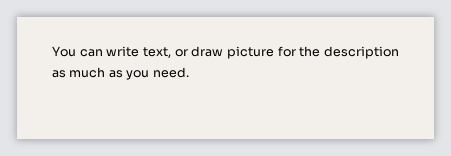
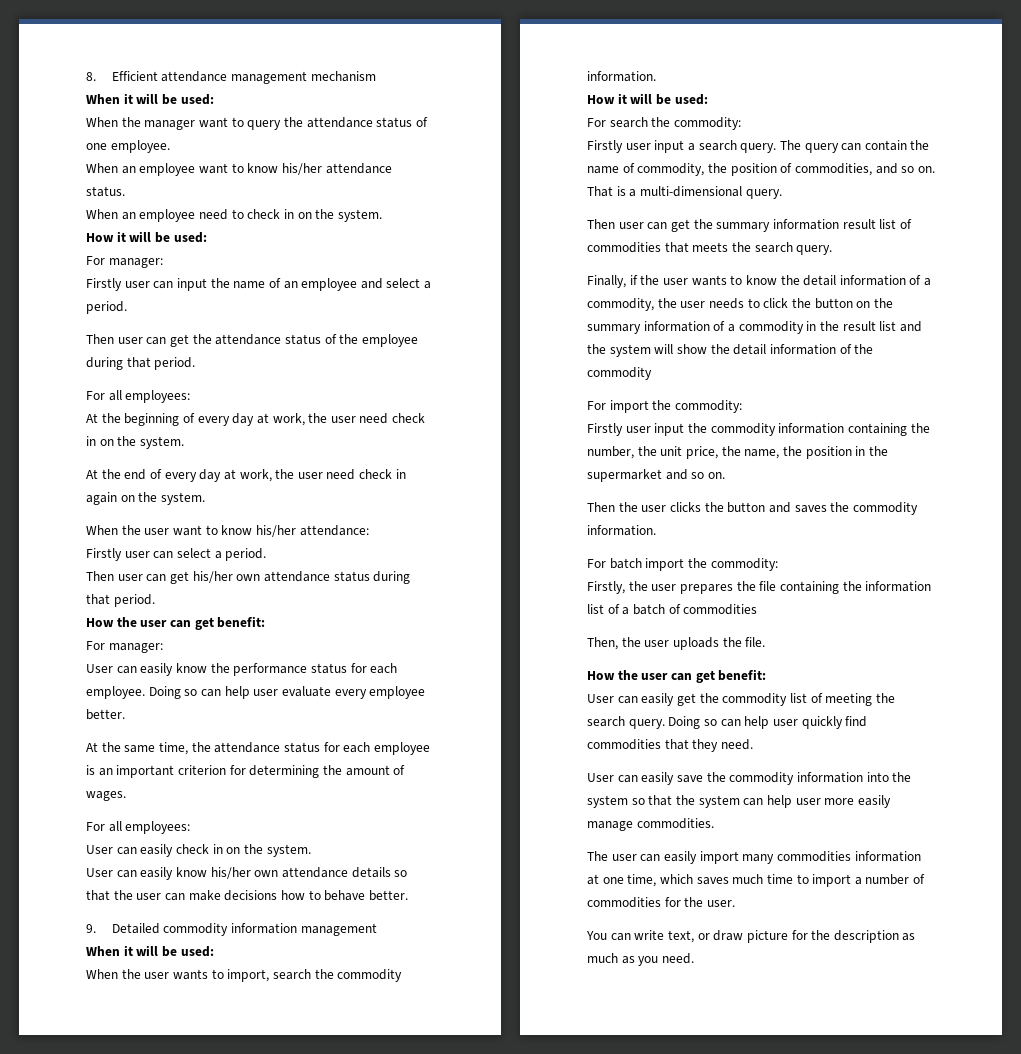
(52, 51) none -> [86,71,376,84] [86,93,214,105] [86,117,428,130] [86,140,170,153] [86,163,392,176] [86,186,125,197] [86,209,382,222] [86,231,207,243] [86,256,163,268] [86,278,432,291] [86,301,127,314] [86,334,418,347] [86,357,196,370] [86,390,191,403] [86,413,426,426] [86,436,184,449] [86,469,406,482] [86,492,205,505] [86,525,369,537] [86,548,267,561] [86,571,411,584] [86,594,155,607] [86,616,266,630] [86,641,163,653] [86,663,398,676] [86,686,426,699] [86,709,125,720] [86,742,430,755] [86,765,406,778] [86,791,126,801] [86,821,191,834] [86,844,311,857] [86,867,408,880] [86,890,408,901] [86,923,377,936] [86,945,214,957] [86,969,403,982] [587,71,656,82] [587,93,708,105] [587,117,741,130] [587,140,930,153] [587,163,935,176] [587,186,782,199] [587,219,912,232] [587,242,833,255] [587,275,932,288] [587,298,893,311] [587,321,922,334] [587,344,874,357] [587,367,652,380] [587,400,742,413] [587,423,930,436] [587,446,888,459] [587,469,725,482] [587,502,918,515] [587,525,656,536] [587,558,778,571] [587,581,932,594] [587,604,758,615] [587,637,766,650] [587,669,767,683] [587,693,895,706] [587,716,868,729] [587,739,753,752] [587,772,912,785] [587,795,891,808] [587,818,714,831] [587,851,921,864] [587,874,926,887] [587,897,735,908] 8. Efficient attendance management mechanism // When it will be used: // When the manager want to query the attendance status of one employee. // When an employee want to know his/her attendance status. // When an employee need to check in on the system. // How it will be used: // For manager: // Firstly user can input the name of an employee and select a period. // Then user can get the attendance status of the employee during that period. // For all employees: // At the beginning of every day at work, the user need check in on the system. // At the end of every day at work, the user need check in again on the system. // When the user want to know his/her attendance: // Firstly user can select a period. // Then user can get his/her own attendance status during that period. // How the user can get benefit: // For manager: // User can easily know the performance status for each employee. Doing so can help user evaluate every employee better. // At the same time, the attendance status for each employee is an important criterion for determining the amount of wages. // For all employees: // User can easily check in on the system. // User can easily know his/her own attendance details so that the user can make decisions how to behave better. // 9. Detailed commodity information management // When it will be used: // When the user wants to import, search the commodity information. // How it will be used: // For search the commodity: // Firstly user input a search query. The query can contain the name of commodity, the position of commodities, and so on. That is a multi-dimensional query. // Then user can get the summary information result list of commodities that meets the search query. // Finally, if the user wants to know the detail information of a commodity, the user needs to click the button on the summary information of a commodity in the result list and the system will show the detail information of the commodity // For import the commodity: // Firstly user input the commodity information containing the number, the unit price, the name, the position in the supermarket and so on. // Then the user clicks the button and saves the commodity information. // For batch import the commodity: // Firstly, the user prepares the file containing the information list of a batch of commodities // Then, the user uploads the file. // How the user can get benefit: // User can easily get the commodity list of meeting the search query. Doing so can help user quickly find commodities that they need. // User can easily save the commodity information into the system so that the system can help user more easily manage commodities. // The user can easily import many commodities information at one time, which saves much time to import a number of commodities for the user. //

